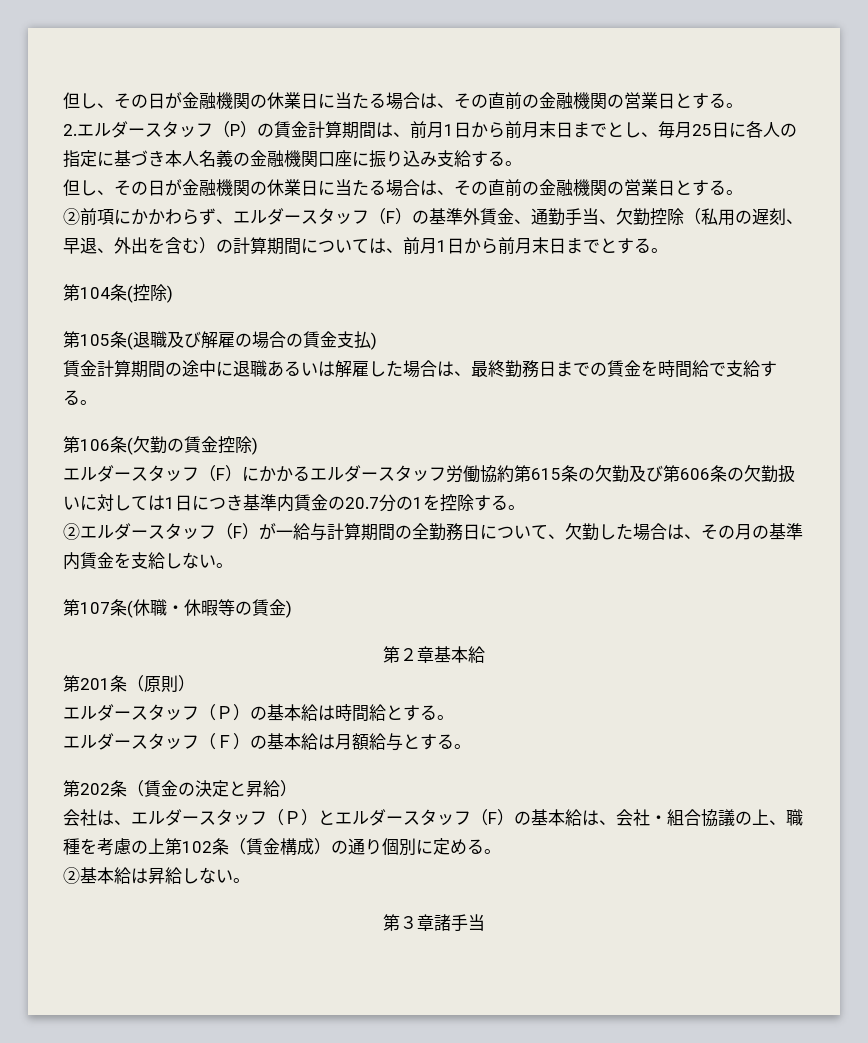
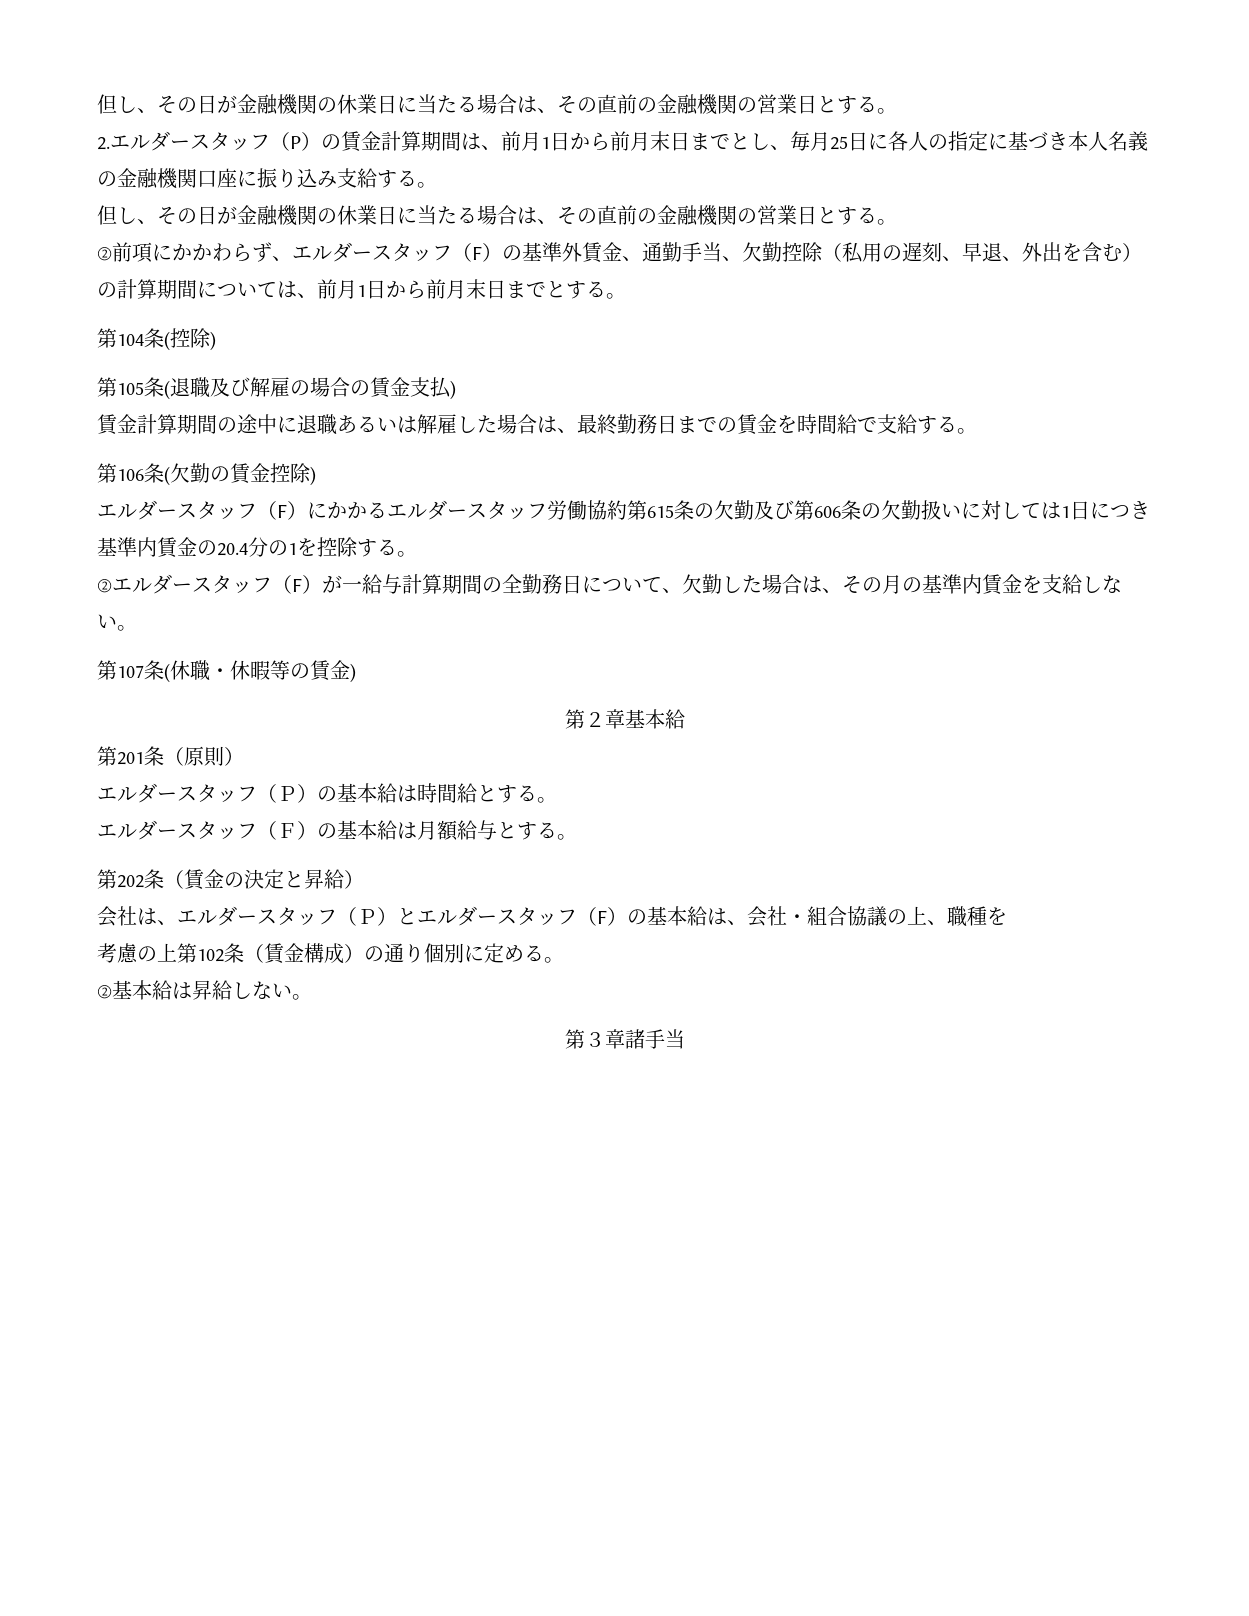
[345,497,379,509] 20.7 -> [217,543,248,556] 20.4
(97, 846) none -> (1007, 916) //

